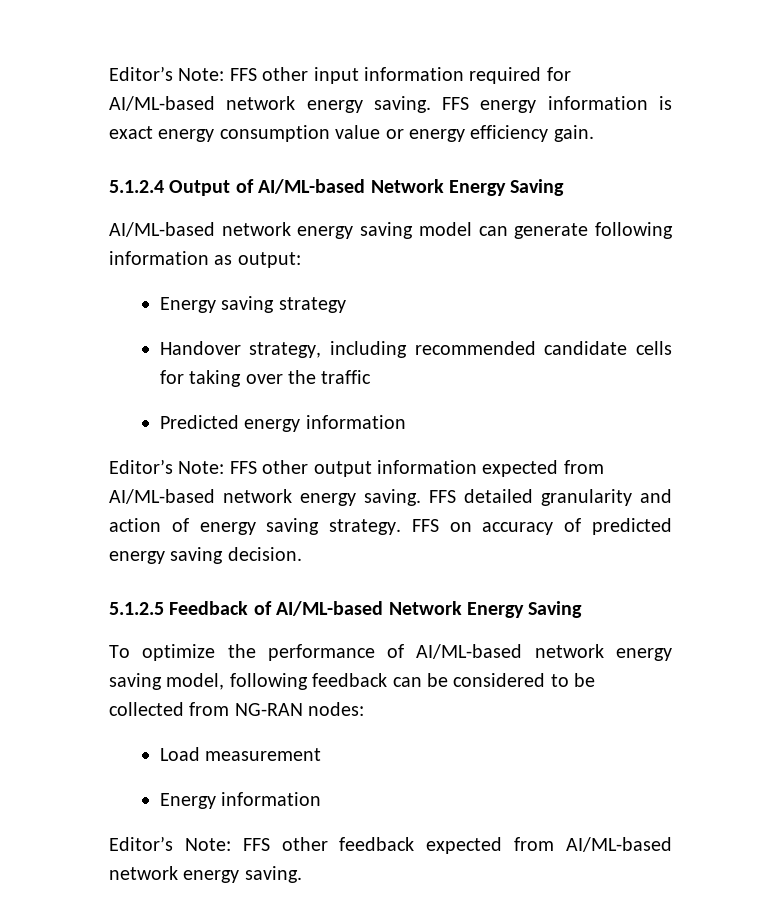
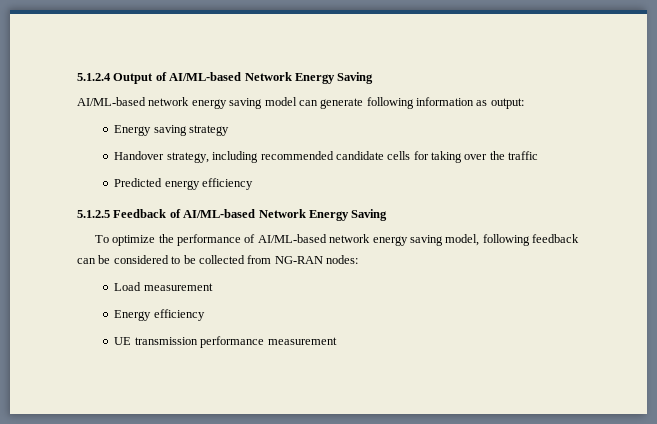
[109,66,571,84] [109,96,672,113] [109,125,594,142] Editor’s Note: FFS other input information required for AI/ML-based network energy saving. FFS energy information is exact energy consumption value or energy efficiency gain. // -> (77, 77) none
[305,415,406,429] [109,459,604,477] [109,489,672,506] [109,518,672,535] [109,547,302,564] information // Editor’s Note: FFS other output information expected from AI/ML-based network energy saving. FFS detailed granularity and action of energy saving strategy. FFS on accuracy of predicted energy saving decision. -> [202,178,254,190] efficiency
[221,792,322,806] [109,836,673,854] [109,866,302,883] information // Editor’s Note: FFS other feedback expected from AI/ML-based network energy saving. -> [153,309,205,321] [114,336,337,348] efficiency // UE transmission performance measurement

